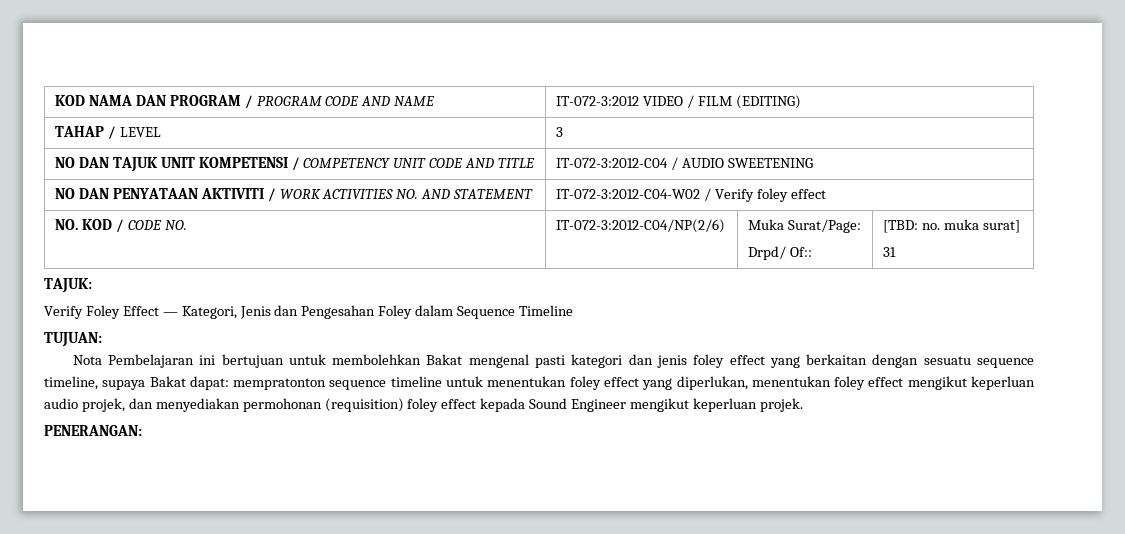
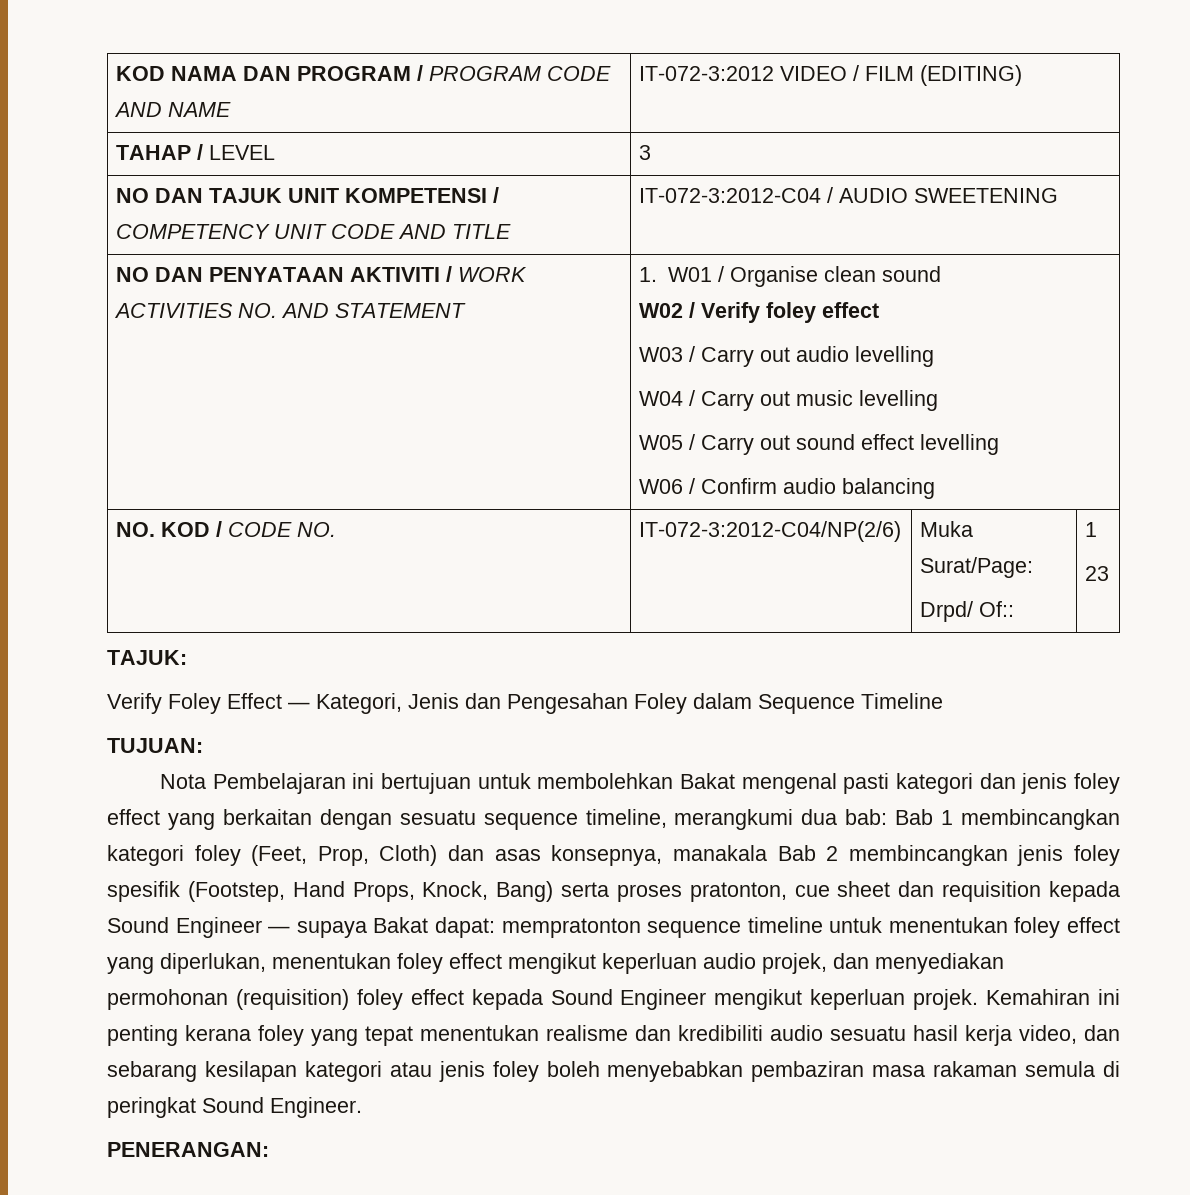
[555,188,826,202] IT-072-3:2012-C04-W02 / Verify foley effect -> [638,266,941,287] [638,302,879,323] [638,346,934,367] [638,390,938,411] [638,434,999,455] [638,478,935,499] 1. W01 / Organise clean sound // W02 / Verify foley effect // W03 / Carry out audio levelling // W04 / Carry out music levelling // W05 / Carry out sound effect levelling // W06 / Confirm audio balancing
[882,219,1020,233] [882,247,896,257] [TBD: no. muka surat] // 31 -> [1084,522,1097,537] [1084,566,1109,581] 1 // 23
(98, 383) none -> [674,809,1120,830] [107,845,1121,866] [107,881,1120,902] [107,917,291,938] merangkumi dua bab: Bab 1 membincangkan kategori foley (Feet, Prop, Cloth) dan asas konsepnya, manakala Bab 2 membincangkan jenis foley spesifik (Footstep, Hand Props, Knock, Bang) serta proses pratonton, cue sheet dan requisition kepada Sound Engineer —
(803, 405) none -> [986,989,1120,1005] [107,1025,1120,1046] [107,1061,1120,1082] [107,1097,362,1118] Kemahiran ini penting kerana foley yang tepat menentukan realisme dan kredibiliti audio sesuatu hasil kerja video, dan sebarang kesilapan kategori atau jenis foley boleh menyebabkan pembaziran masa rakaman semula di peringkat Sound Engineer.

